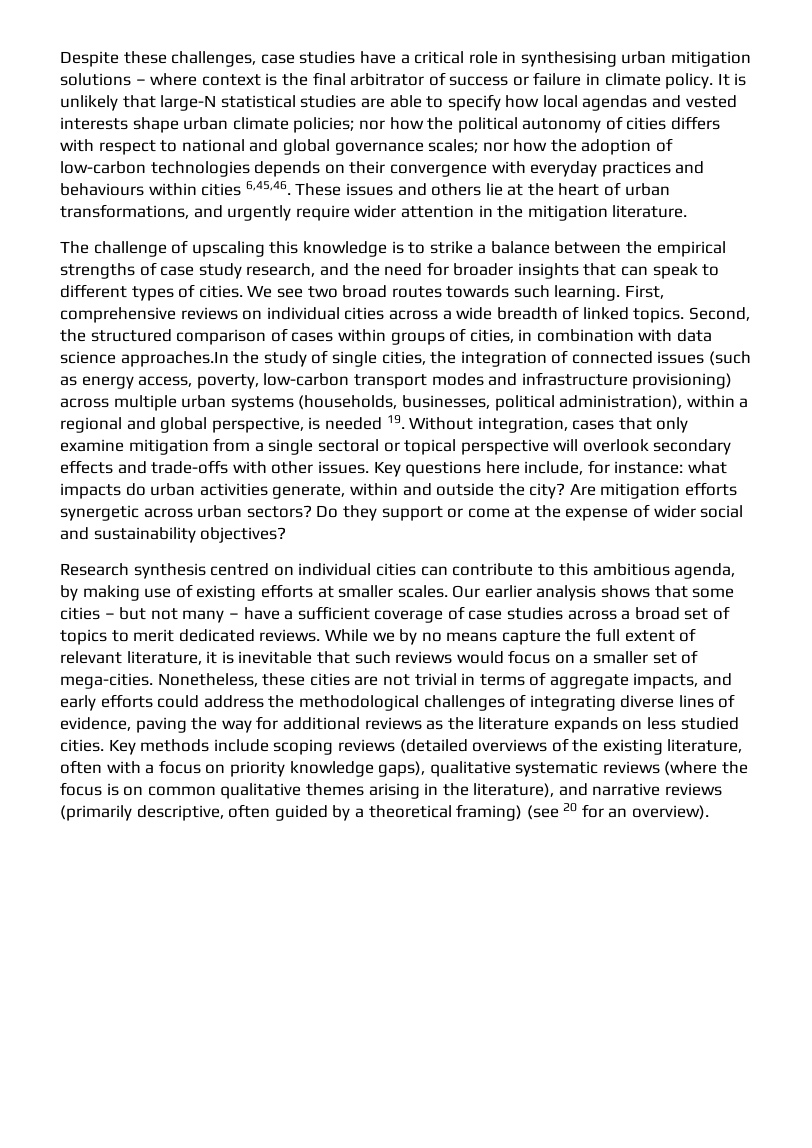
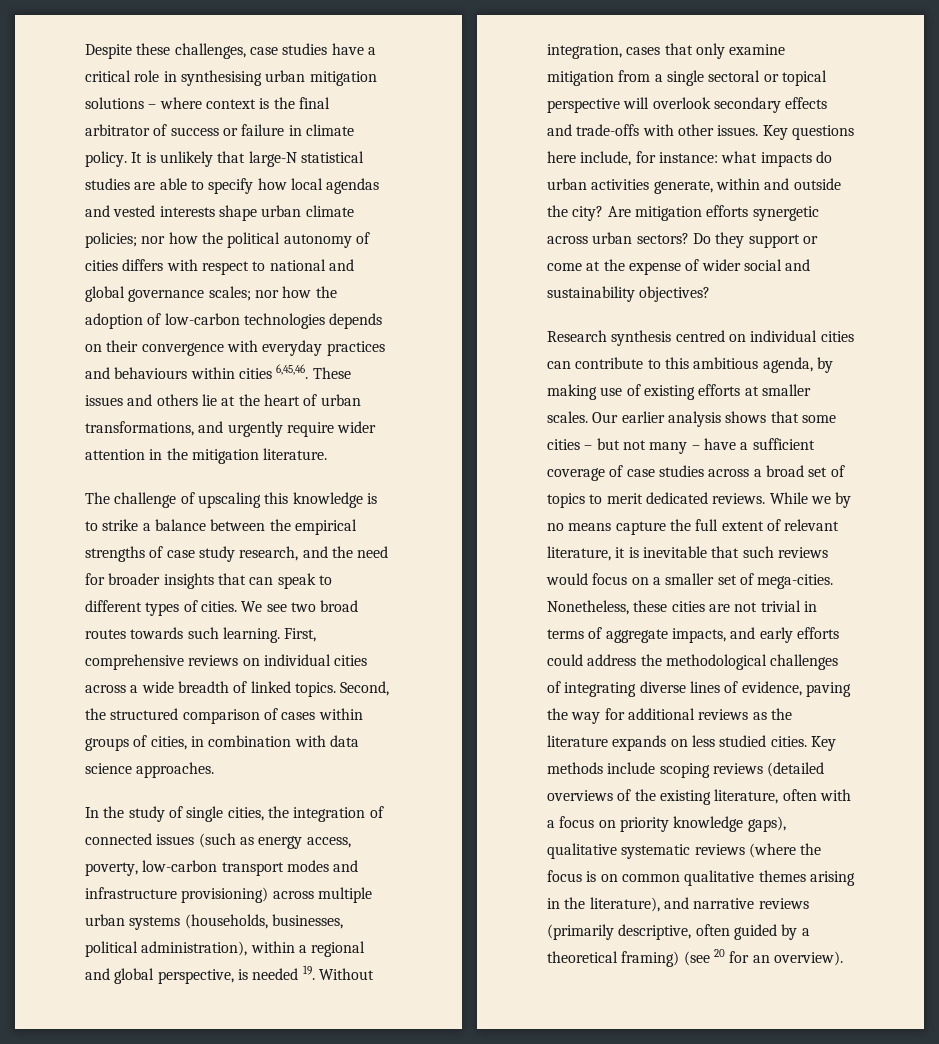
[120,351,229,367] approaches.In -> [136,762,215,778] [85,807,99,818] approaches. // In

